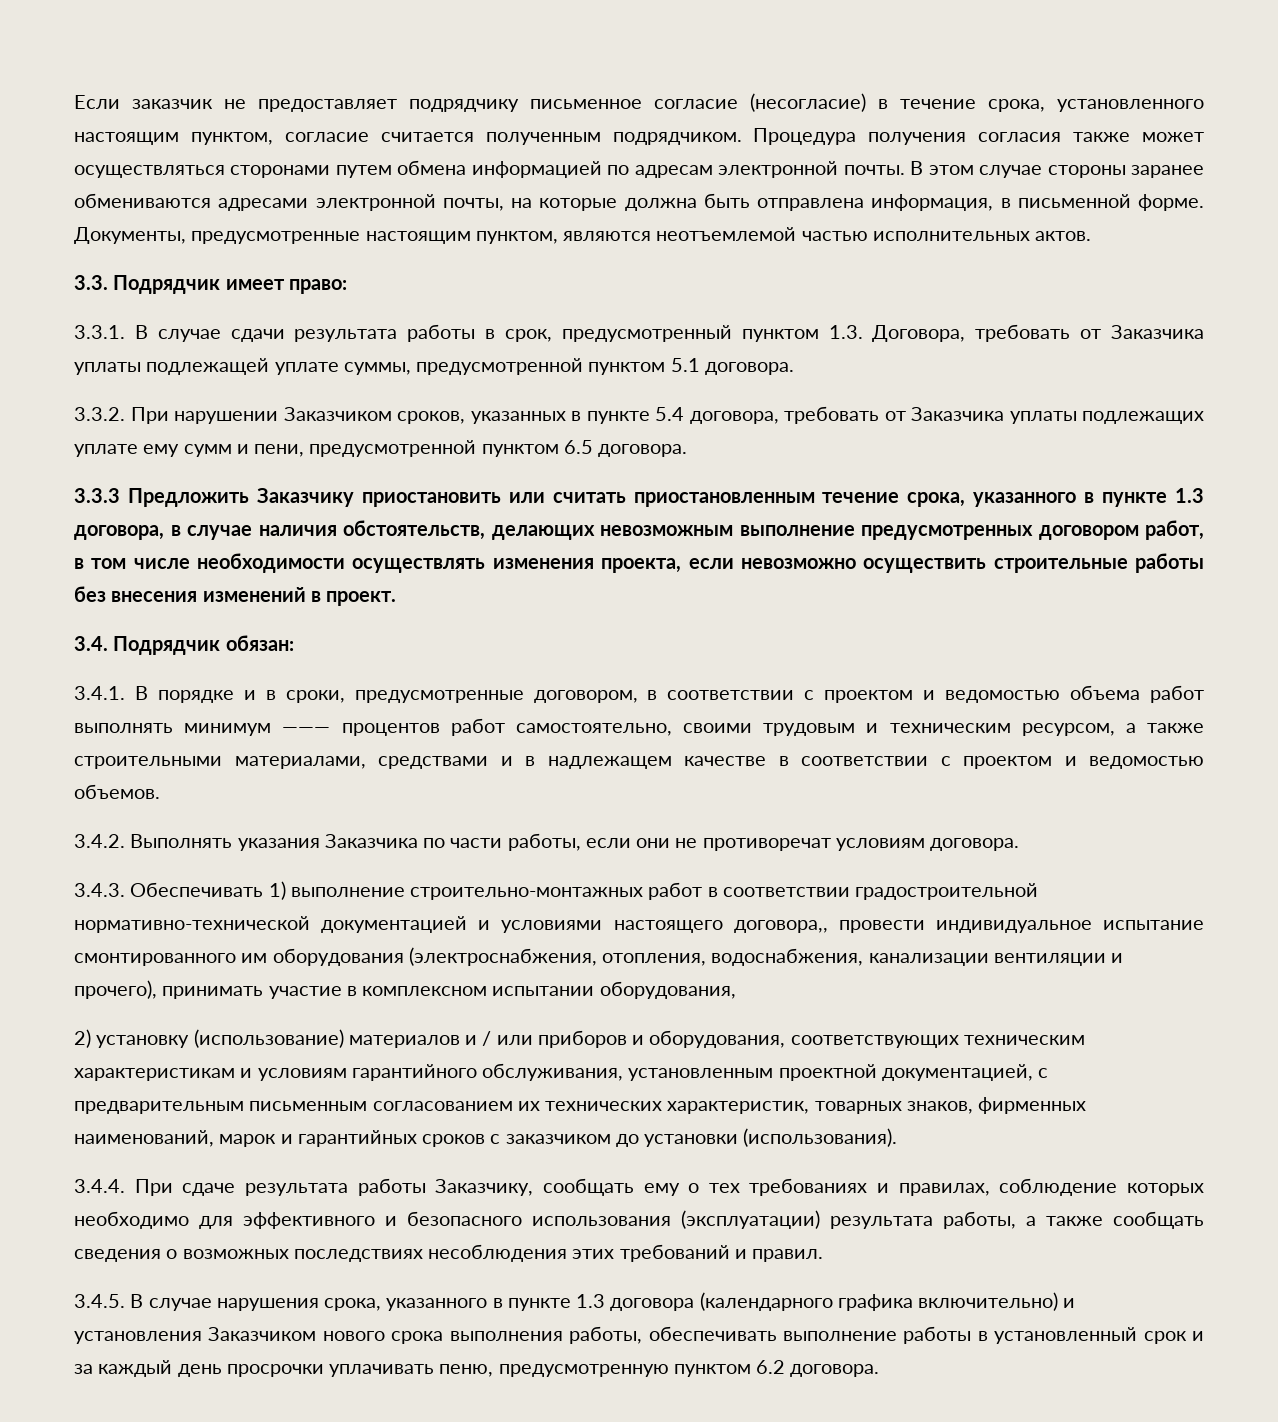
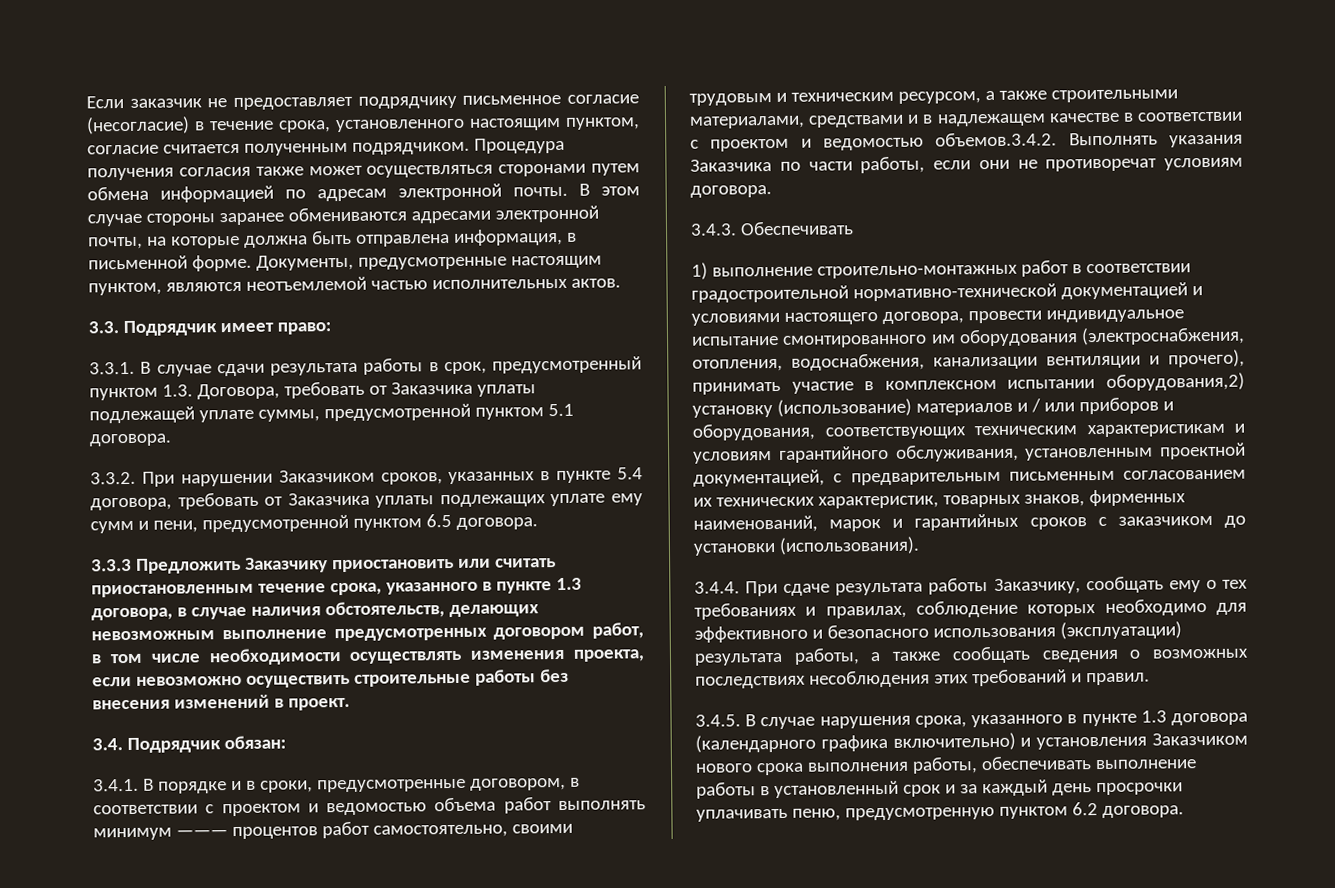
[74,784,160,799] [74,834,125,848] объемов. // 3.4.2. -> [935,132,1058,147] объемов.3.4.2.
(264, 889) none -> (854, 228) //
[733,920,828,933] договора,, -> [881,311,964,325] договора,
[599,981,736,999] [74,1029,91,1048] оборудования, // 2) -> [1106,372,1245,391] оборудования,2)

